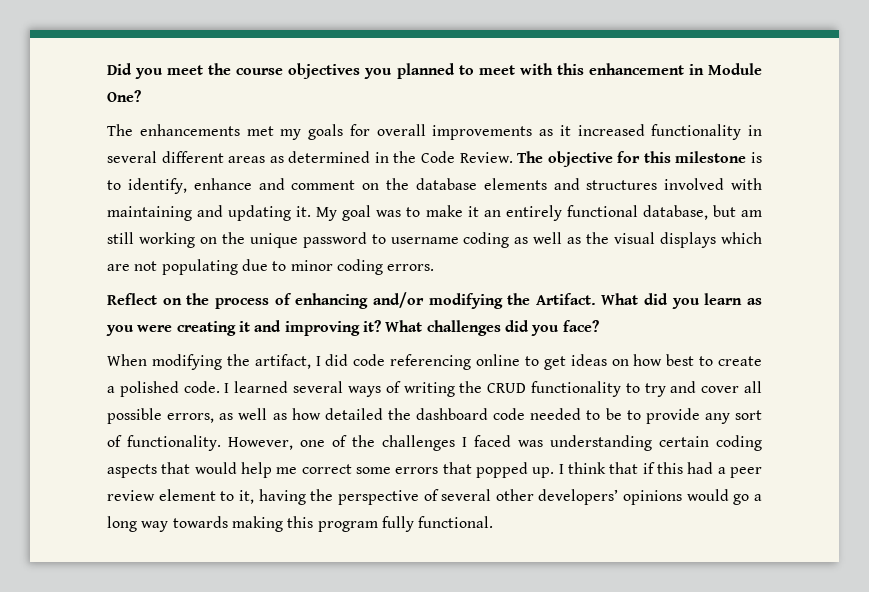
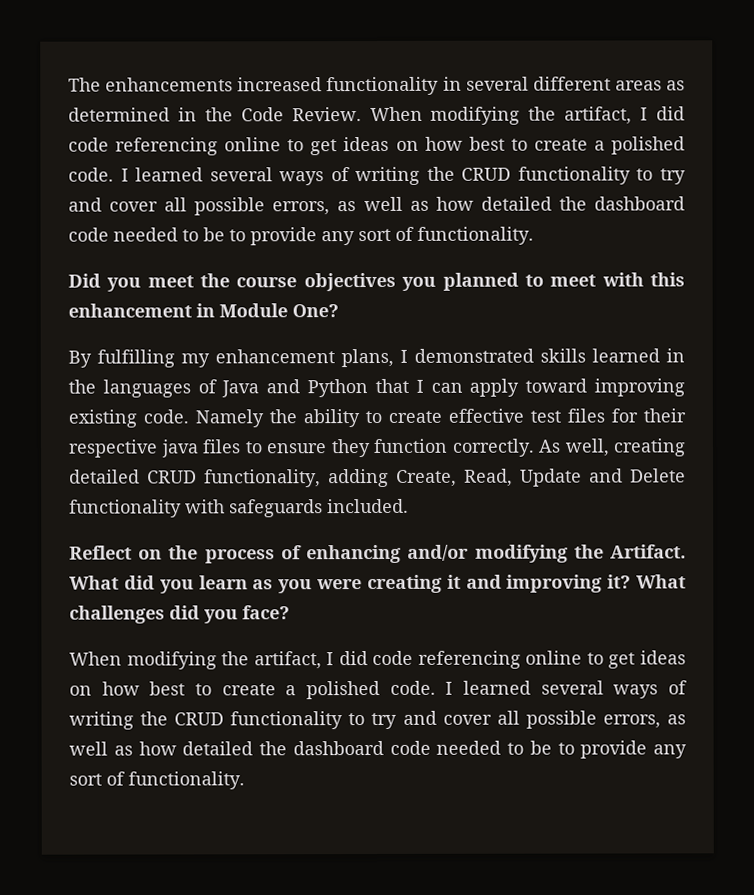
(107, 69) none -> [68,76,685,96] [68,106,685,125] [68,136,685,156] [68,166,686,186] [68,196,685,216] [68,226,534,246] The enhancements increased functionality in several different areas as determined in the Code Review. When modifying the artifact, I did code referencing online to get ideas on how best to create a polished code. I learned several ways of writing the CRUD functionality to try and cover all possible errors, as well as how detailed the dashboard code needed to be to provide any sort of functionality. //
[107,124,762,140] [107,151,762,167] [107,178,762,194] [107,205,763,221] [107,232,763,248] [107,259,435,275] The enhancements met my goals for overall improvements as it increased functionality in several different areas as determined in the Code Review. The objective for this milestone is to identify, enhance and comment on the database elements and structures involved with maintaining and updating it. My goal was to make it an entirely functional database, but am still working on the unique password to username coding as well as the visual displays which are not populating due to minor coding errors. -> [68,348,685,368] [68,378,685,398] [68,408,686,428] [68,438,686,458] [69,468,686,488] [69,498,409,518] By fulfilling my enhancement plans, I demonstrated skills learned in the languages of Java and Python that I can apply toward improving existing code. Namely the ability to create effective test files for their respective java files to ensure they function correctly. As well, creating detailed CRUD functionality, adding Create, Read, Update and Delete functionality with safeguards included.
[228,435,762,451] [107,462,763,478] [107,489,762,505] [107,516,494,532] However, one of the challenges I faced was understanding certain coding aspects that would help me correct some errors that popped up. I think that if this had a peer review element to it, having the perspective of several other developers’ opinions would go a long way towards making this program fully functional. -> (245, 780) none

